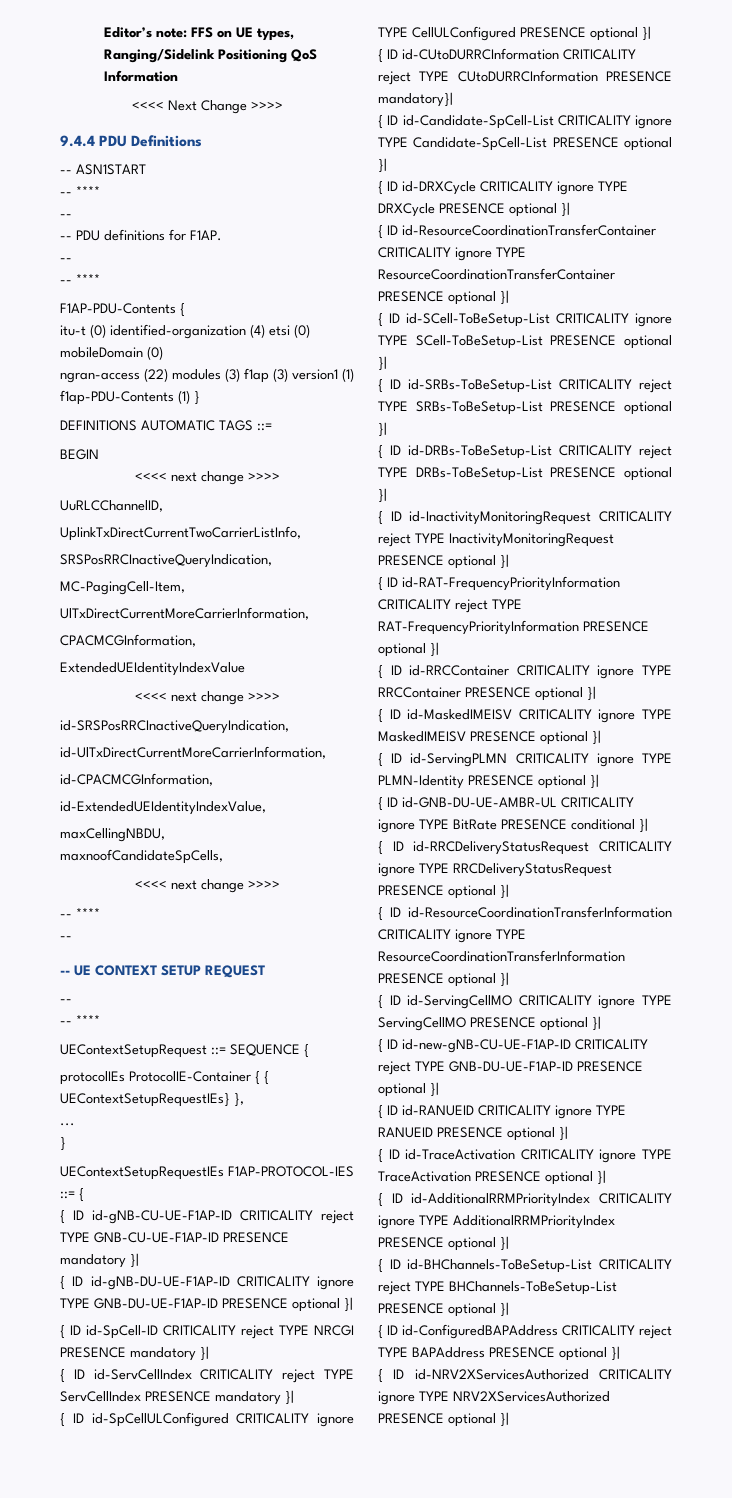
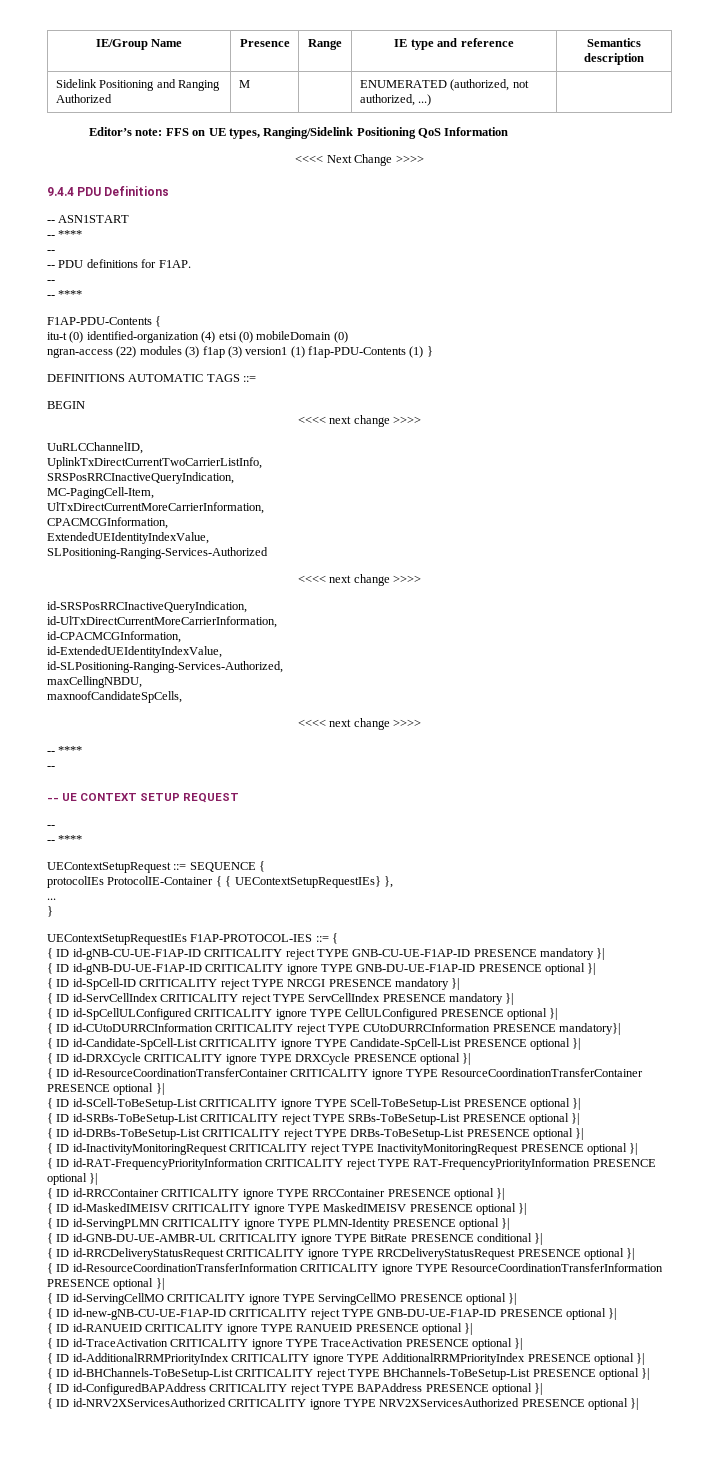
(103, 32) none -> [95,39,183,50] [239,39,290,47] [308,39,342,50] [394,38,514,50] [587,38,641,47] [584,53,644,65] [55,79,220,91] [55,94,112,103] [238,80,250,88] [359,79,529,91] [359,94,432,106] IE/Group Name | Presence | Range | IE type and reference | Semantics description // Sidelink Positioning and Ranging Authorized | M | | ENUMERATED (authorized, not authorized, ...) | //
[60,662,245,676] ExtendedUEIdentityIndexValue -> [47,532,209,544] [47,547,268,559] ExtendedUEIdentityIndexValue, // SLPositioning-Ranging-Services-Authorized
(266, 808) none -> [47,661,283,673] // id-SLPositioning-Ranging-Services-Authorized,

